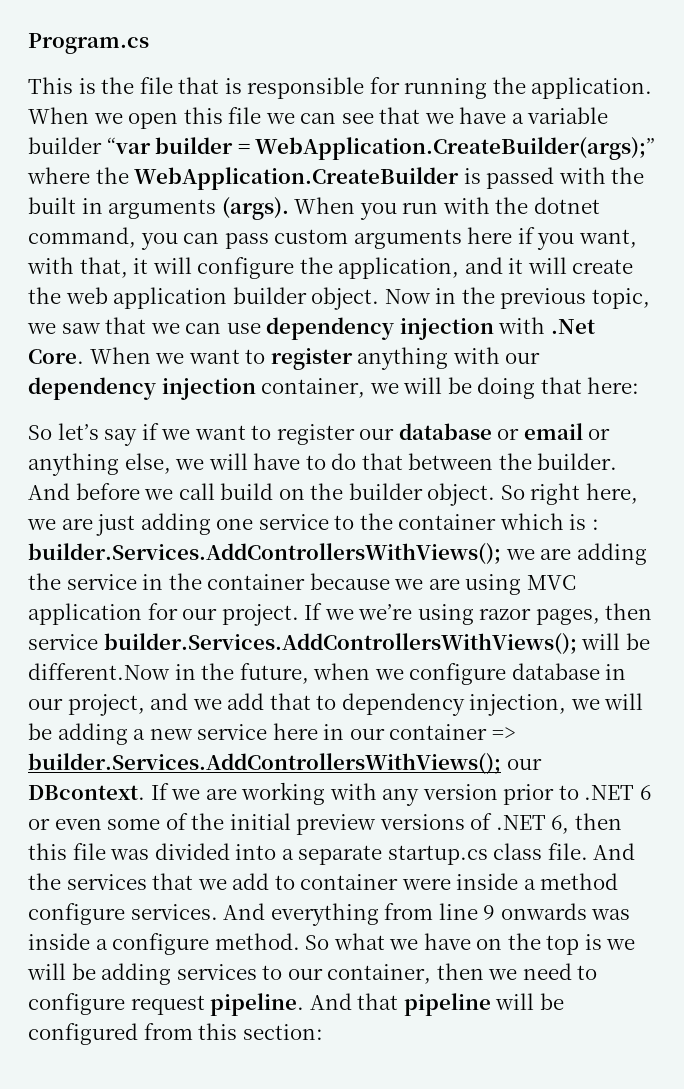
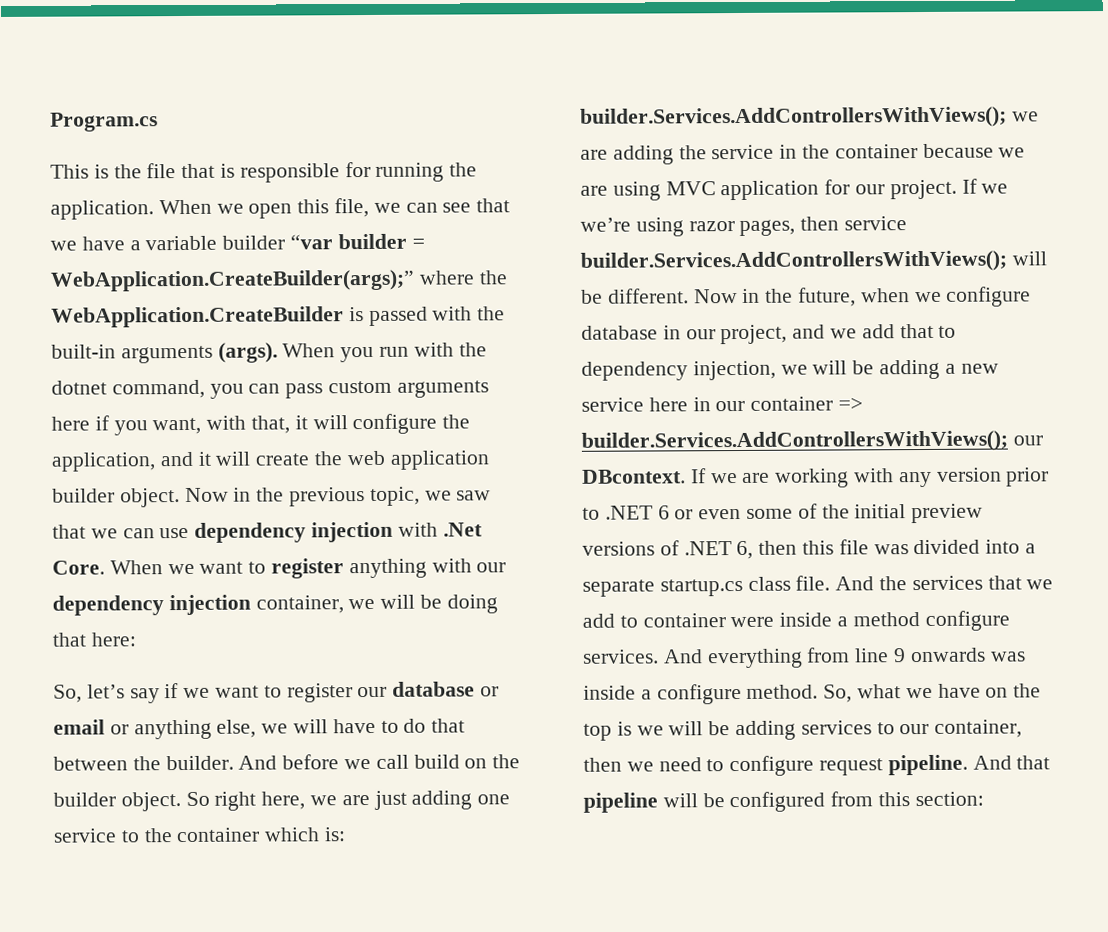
[228,107,262,124] file -> [334,197,370,218] file,
[28,197,103,214] built in -> [51,344,116,359] built-in
[28,425,52,440] So -> [53,684,82,703] So,
[569,514,599,530] is : -> [324,827,347,842] is:
[28,663,170,680] different.Now -> [607,288,738,304] different. Now
[305,935,330,950] So -> [823,684,853,703] So,

